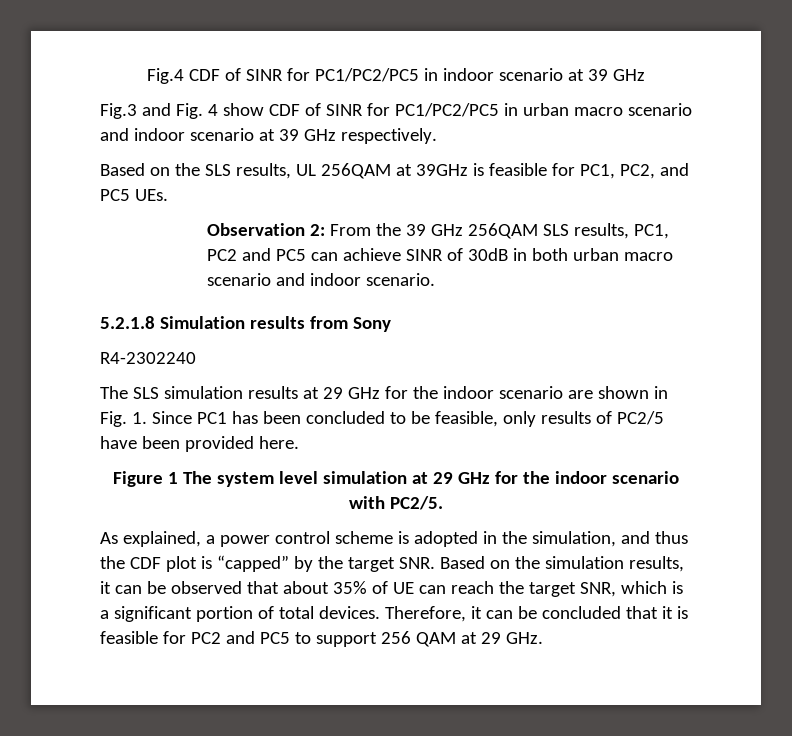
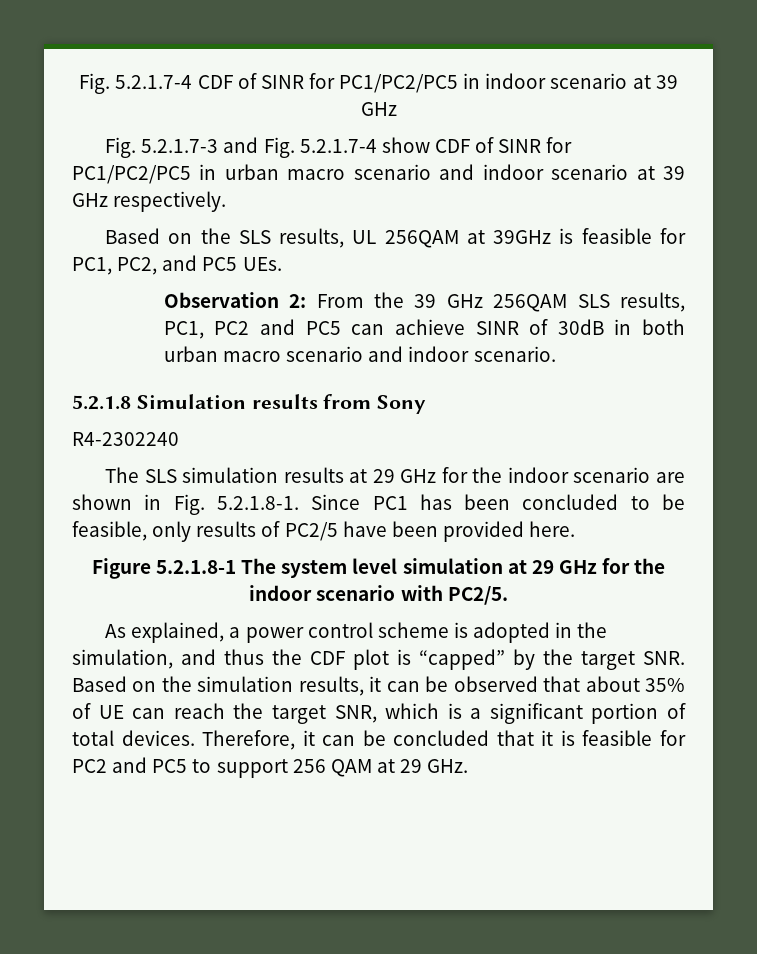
[147,68,185,84] Fig.4 -> [79,73,193,94] Fig. 5.2.1.7-4
[100,103,137,119] Fig.3 -> [105,137,219,158] Fig. 5.2.1.7-3
[207,104,218,116] 4 -> [299,139,377,153] 5.2.1.7-4
[131,412,147,424] 1. -> [216,496,299,510] 5.2.1.8-1.
[168,472,179,484] 1 -> [155,560,236,574] 5.2.1.8-1

